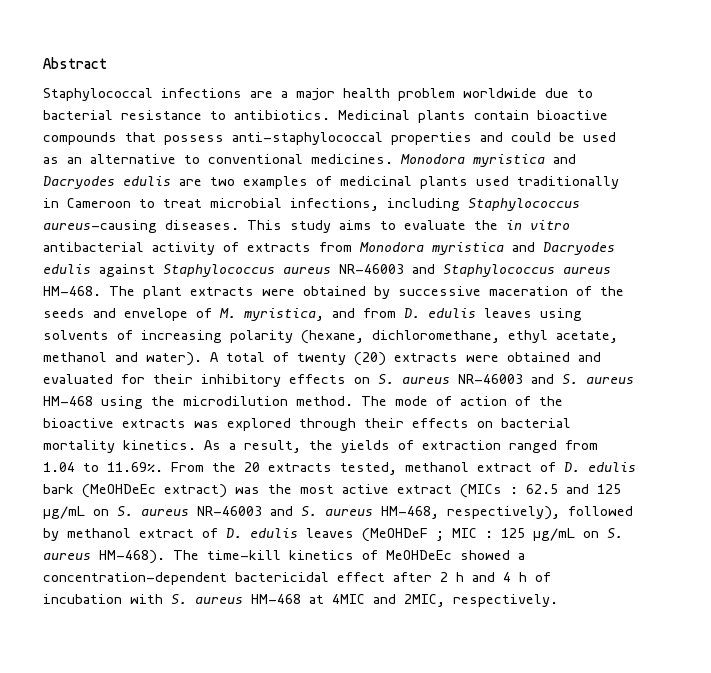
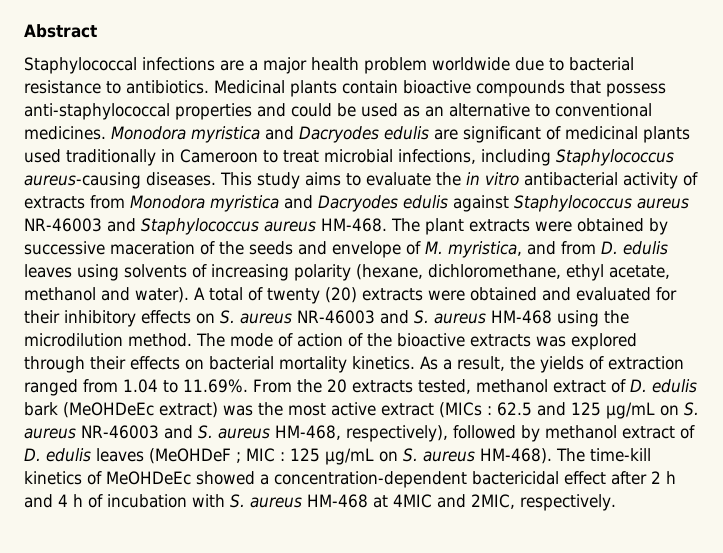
[210,176,308,189] two examples -> [463,126,541,143] significant

